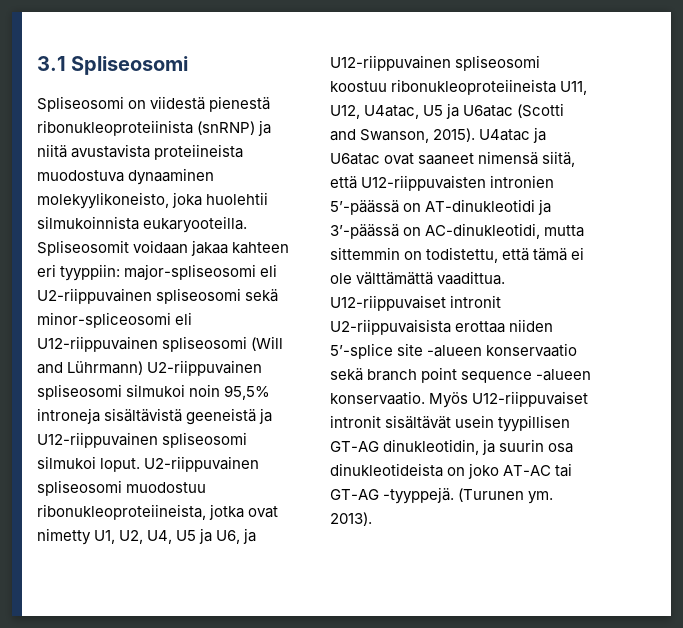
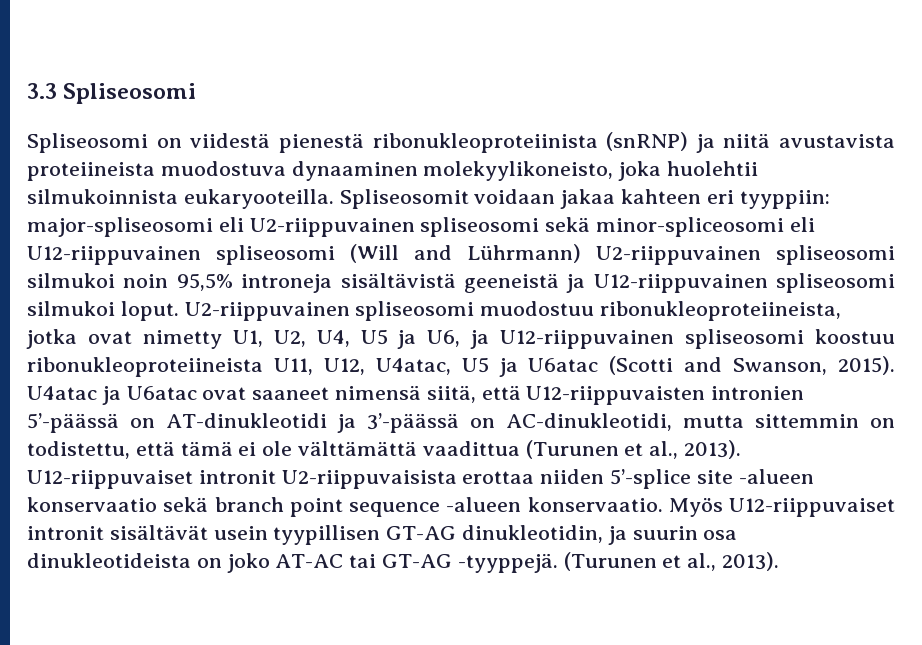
[37,56,66,71] 3.1 -> [27,83,57,99] 3.3
[437,271,506,285] vaadittua. -> [422,440,742,459] vaadittua (Turunen et al., 2013).
[528,491,554,504] ym. -> [662,553,717,571] et al.,

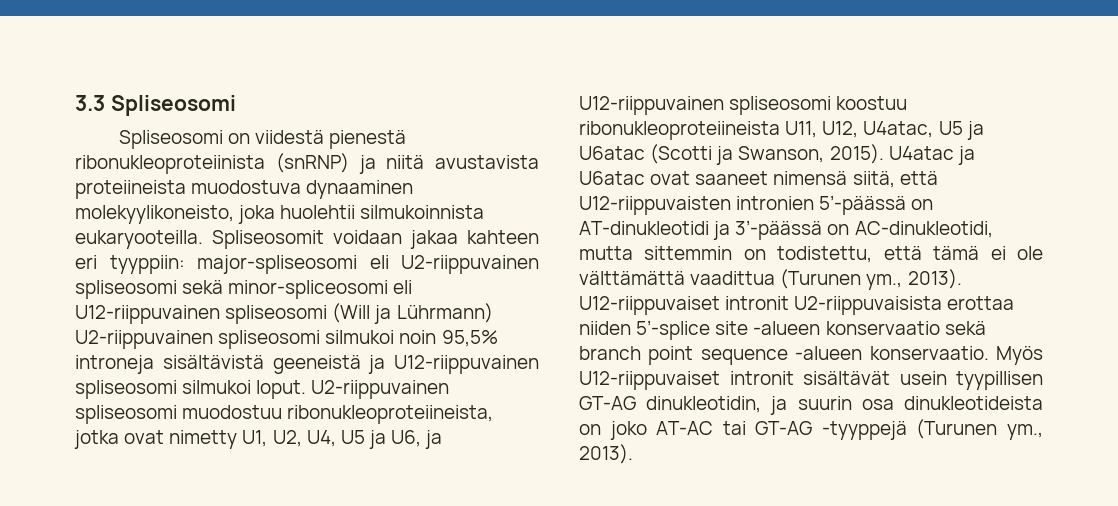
[414,245,452,260] and -> [374,305,392,324] ja
[684,357,723,372] and -> [716,146,734,165] ja
[624,441,679,459] et al., -> [866,274,903,290] ym.,
[457,552,717,573] -tyyppejä. (Turunen et al., -> [821,419,1043,440] -tyyppejä (Turunen ym.,

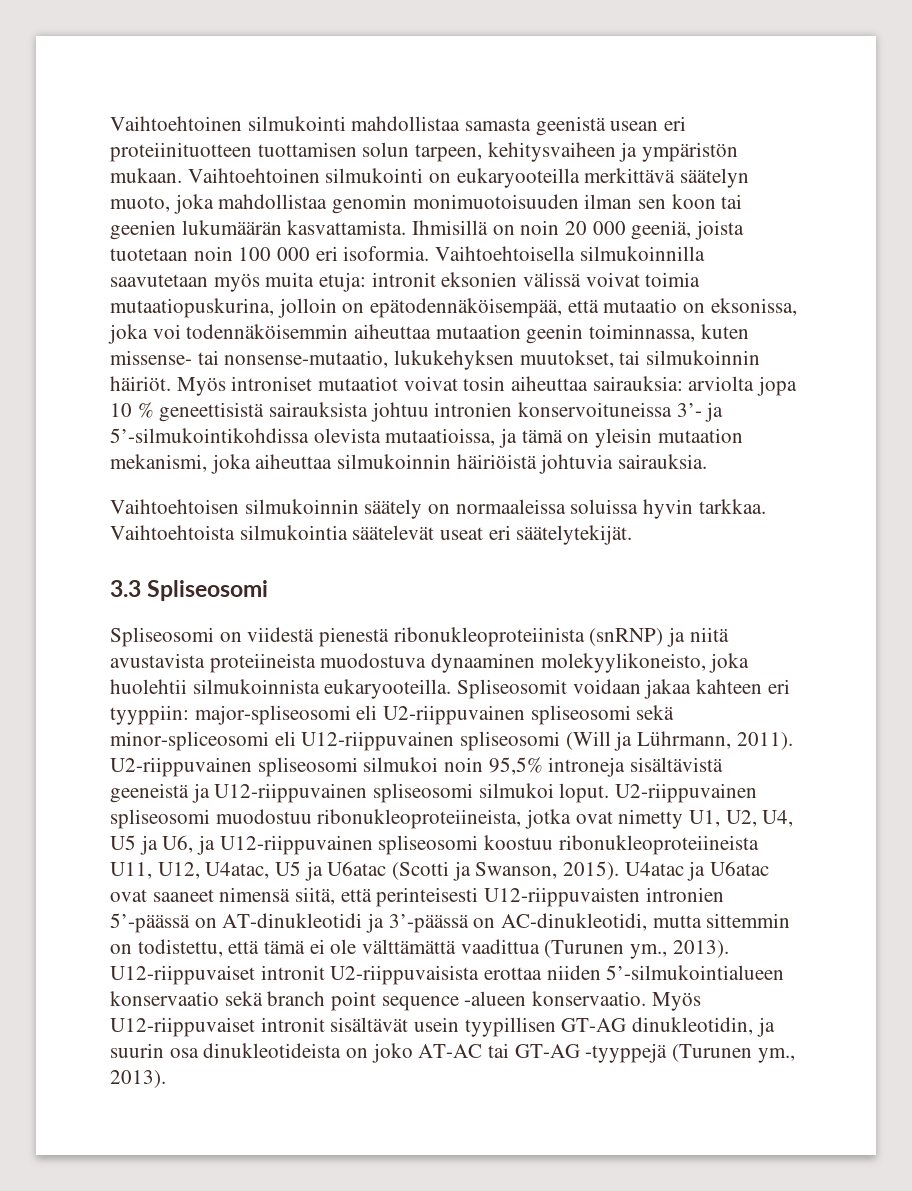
(75, 103) none -> [110,116,687,136] [110,142,739,162] [110,168,750,188] [110,194,743,214] [110,220,745,240] [110,246,705,261] [110,272,701,292] [110,298,797,318] [108,324,749,344] [110,350,761,370] [110,376,798,396] [110,402,724,422] [110,428,743,448] [110,454,708,474] [110,499,766,519] [110,525,633,545] Vaihtoehtoinen silmukointi mahdollistaa samasta geenistä usean eri proteiinituotteen tuottamisen solun tarpeen, kehitysvaiheen ja ympäristön mukaan. Vaihtoehtoinen silmukointi on eukaryooteilla merkittävä säätelyn muoto, joka mahdollistaa genomin monimuotoisuuden ilman sen koon tai geenien lukumäärän kasvattamista. Ihmisillä on noin 20 000 geeniä, joista tuotetaan noin 100 000 eri isoformia. Vaihtoehtoisella silmukoinnilla saavutetaan myös muita etuja: intronit eksonien välissä voivat toimia mutaatiopuskurina, jolloin on epätodennäköisempää, että mutaatio on eksonissa, joka voi todennäköisemmin aiheuttaa mutaation geenin toiminnassa, kuten missense- tai nonsense-mutaatio, lukukehyksen muutokset, tai silmukoinnin häiriöt. Myös introniset mutaatiot voivat tosin aiheuttaa sairauksia: arviolta jopa 10 % geneettisistä sairauksista johtuu intronien konservoituneissa 3’- ja 5’-silmukointikohdissa olevista mutaatioissa, ja tämä on yleisin mutaation mekanismi, joka aiheuttaa silmukoinnin häiriöistä johtuvia sairauksia. // Vaihtoehtoisen silmukoinnin säätely on normaaleissa soluissa hyvin tarkkaa. Vaihtoehtoista silmukointia säätelevät useat eri säätelytekijät. //
[396,303,493,323] Lührmann) -> [637,731,793,750] Lührmann, 2011).
(938, 178) none -> [376,887,479,907] perinteisesti
[636,320,821,340] 5’-splice site -alueen -> [606,965,785,980] 5’-silmukointialueen

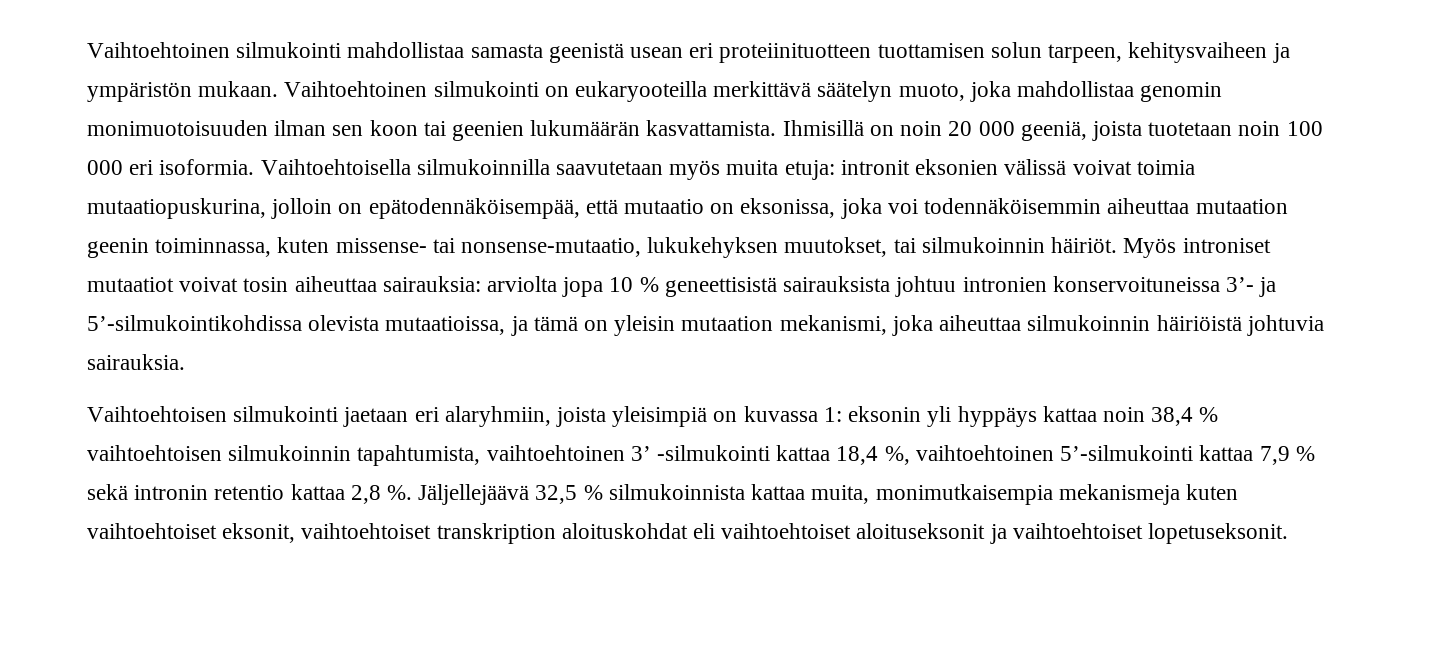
[244,499,766,519] [110,525,633,545] [110,580,269,601] [110,627,729,647] [110,653,750,673] [110,679,790,699] [110,705,675,725] [110,731,793,751] [110,757,724,777] [110,783,758,803] [110,809,794,829] [110,835,759,855] [110,861,770,881] [110,887,724,907] [110,913,791,933] [110,939,729,959] [110,965,785,985] [110,991,701,1011] [110,1017,775,1037] [110,1043,795,1063] [110,1070,166,1088] silmukoinnin säätely on normaaleissa soluissa hyvin tarkkaa. Vaihtoehtoista silmukointia säätelevät useat eri säätelytekijät. // 3.3 Spliseosomi // Spliseosomi on viidestä pienestä ribonukleoproteiinista (snRNP) ja niitä avustavista proteiineista muodostuva dynaaminen molekyylikoneisto, joka huolehtii silmukoinnista eukaryooteilla. Spliseosomit voidaan jakaa kahteen eri tyyppiin: major-spliseosomi eli U2-riippuvainen spliseosomi sekä minor-spliceosomi eli U12-riippuvainen spliseosomi (Will ja Lührmann, 2011). U2-riippuvainen spliseosomi silmukoi noin 95,5% introneja sisältävistä geeneistä ja U12-riippuvainen spliseosomi silmukoi loput. U2-riippuvainen spliseosomi muodostuu ribonukleoproteiineista, jotka ovat nimetty U1, U2, U4, U5 ja U6, ja U12-riippuvainen spliseosomi koostuu ribonukleoproteiineista U11, U12, U4atac, U5 ja U6atac (Scotti ja Swanson, 2015). U4atac ja U6atac ovat saaneet nimensä siitä, että perinteisesti U12-riippuvaisten intronien 5’-päässä on AT-dinukleotidi ja 3’-päässä on AC-dinukleotidi, mutta sittemmin on todistettu, että tämä ei ole välttämättä vaadittua (Turunen ym., 2013). U12-riippuvaiset intronit U2-riippuvaisista erottaa niiden 5’-silmukointialueen konservaatio sekä branch point sequence -alueen konservaatio. Myös U12-riippuvaiset intronit sisältävät usein tyypillisen GT-AG dinukleotidin, ja suurin osa dinukleotideista on joko AT-AC tai GT-AG -tyyppejä (Turunen ym., 2013). -> [233,406,1219,427] [87,445,1315,466] [87,484,1238,505] [87,523,1289,544] silmukointi jaetaan eri alaryhmiin, joista yleisimpiä on kuvassa 1: eksonin yli hyppäys kattaa noin 38,4 % vaihtoehtoisen silmukoinnin tapahtumista, vaihtoehtoinen 3’ -silmukointi kattaa 18,4 %, vaihtoehtoinen 5’-silmukointi kattaa 7,9 % sekä intronin retentio kattaa 2,8 %. Jäljellejäävä 32,5 % silmukoinnista kattaa muita, monimutkaisempia mekanismeja kuten vaihtoehtoiset eksonit, vaihtoehtoiset transkription aloituskohdat eli vaihtoehtoiset aloituseksonit ja vaihtoehtoiset lopetuseksonit.

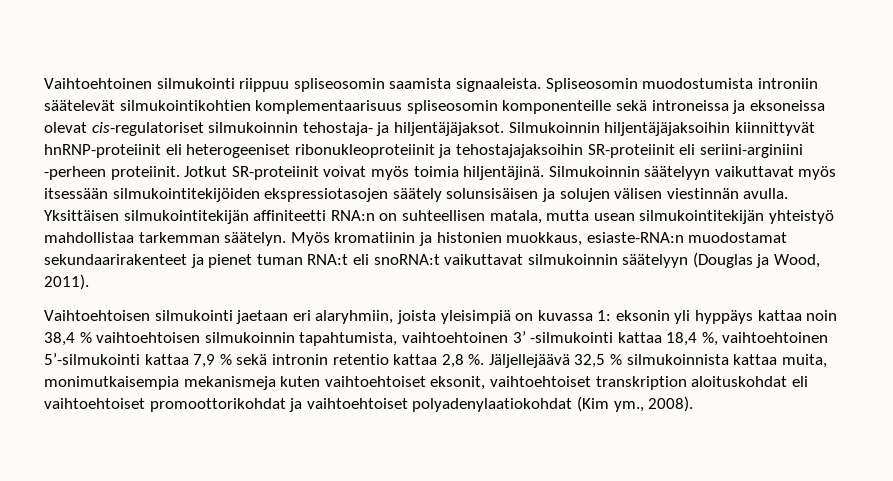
[87,42,1290,63] [87,81,1223,102] [87,120,1323,141] [87,159,1195,180] [87,198,1288,219] [87,237,1271,258] [87,276,1277,297] [87,315,1324,336] [87,354,185,370] Vaihtoehtoinen silmukointi mahdollistaa samasta geenistä usean eri proteiinituotteen tuottamisen solun tarpeen, kehitysvaiheen ja ympäristön mukaan. Vaihtoehtoinen silmukointi on eukaryooteilla merkittävä säätelyn muoto, joka mahdollistaa genomin monimuotoisuuden ilman sen koon tai geenien lukumäärän kasvattamista. Ihmisillä on noin 20 000 geeniä, joista tuotetaan noin 100 000 eri isoformia. Vaihtoehtoisella silmukoinnilla saavutetaan myös muita etuja: intronit eksonien välissä voivat toimia mutaatiopuskurina, jolloin on epätodennäköisempää, että mutaatio on eksonissa, joka voi todennäköisemmin aiheuttaa mutaation geenin toiminnassa, kuten missense- tai nonsense-mutaatio, lukukehyksen muutokset, tai silmukoinnin häiriöt. Myös introniset mutaatiot voivat tosin aiheuttaa sairauksia: arviolta jopa 10 % geneettisistä sairauksista johtuu intronien konservoituneissa 3’- ja 5’-silmukointikohdissa olevista mutaatioissa, ja tämä on yleisin mutaation mekanismi, joka aiheuttaa silmukoinnin häiriöistä johtuvia sairauksia. -> [44,78,818,92] [44,100,825,114] [44,122,815,136] [44,144,803,158] [44,166,837,180] [44,188,789,202] [44,210,834,224] [44,232,788,246] [44,252,821,268] [44,274,89,290] Vaihtoehtoinen silmukointi riippuu spliseosomin saamista signaaleista. Spliseosomin muodostumista introniin säätelevät silmukointikohtien komplementaarisuus spliseosomin komponenteille sekä introneissa ja eksoneissa olevat cis-regulatoriset silmukoinnin tehostaja- ja hiljentäjäjaksot. Silmukoinnin hiljentäjäjaksoihin kiinnittyvät hnRNP-proteiinit eli heterogeeniset ribonukleoproteiinit ja tehostajajaksoihin SR-proteiinit eli seriini-arginiini -perheen proteiinit. Jotkut SR-proteiinit voivat myös toimia hiljentäjinä. Silmukoinnin säätelyyn vaikuttavat myös itsessään silmukointitekijöiden ekspressiotasojen säätely solunsisäisen ja solujen välisen viestinnän avulla. Yksittäisen silmukointitekijän affiniteetti RNA:n on suhteellisen matala, mutta usean silmukointitekijän yhteistyö mahdollistaa tarkemman säätelyn. Myös kromatiinin ja histonien muokkaus, esiaste-RNA:n muodostamat sekundaarirakenteet ja pienet tuman RNA:t eli snoRNA:t vaikuttavat silmukoinnin säätelyyn (Douglas ja Wood, 2011).
[856,523,986,539] aloituseksonit -> [149,398,286,412] promoottorikohdat
[1148,523,1289,544] lopetuseksonit. -> [412,396,694,412] polyadenylaatiokohdat (Kim ym., 2008).

